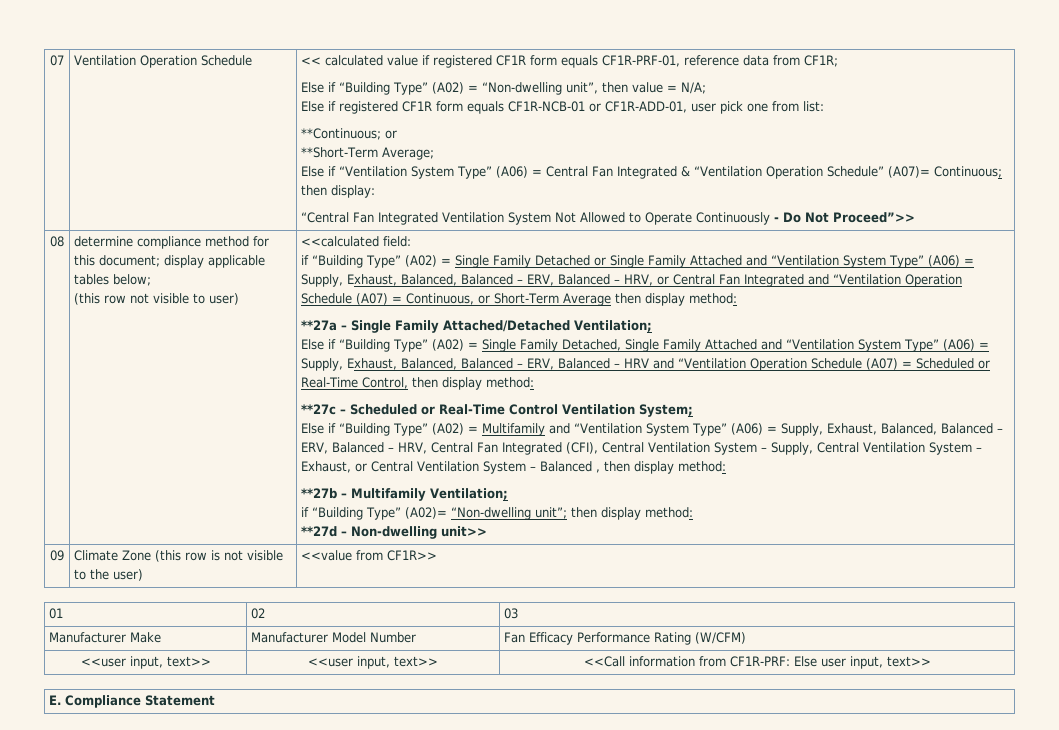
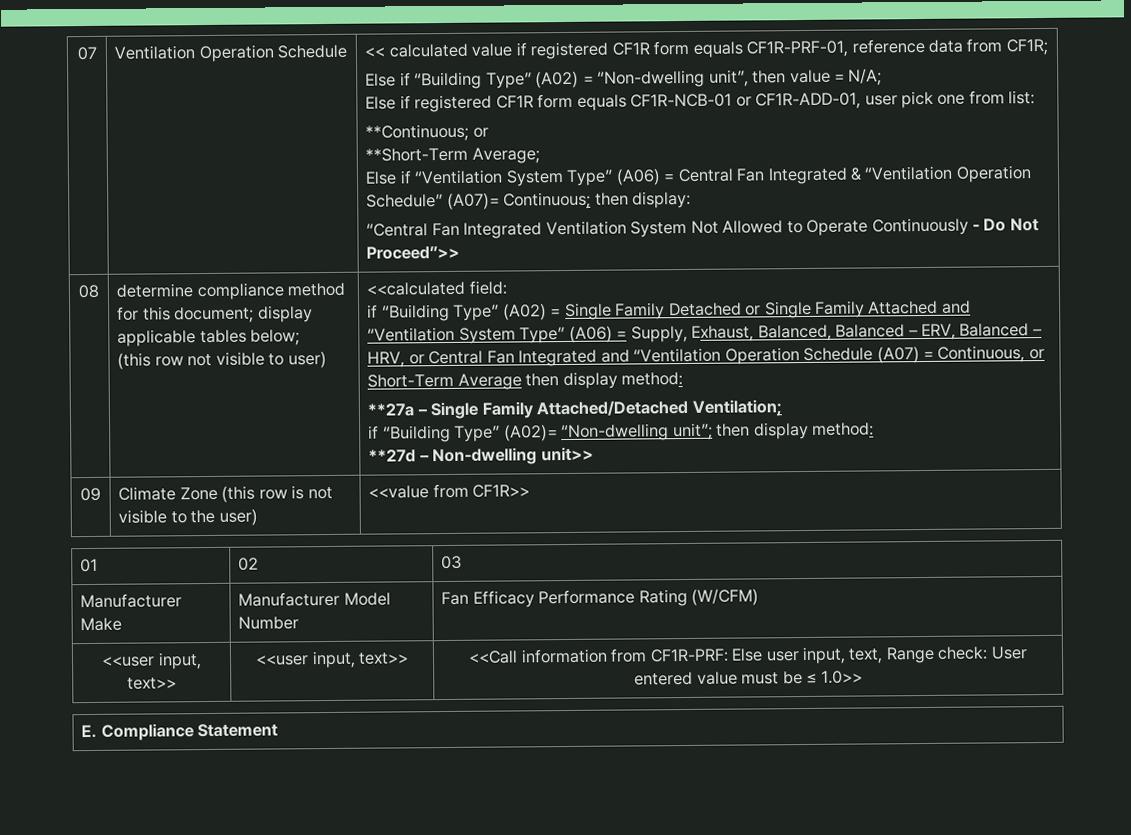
[301,339,990,352] [301,358,991,371] [301,377,535,390] [301,404,694,417] [301,423,1004,436] [301,442,983,455] [301,461,727,474] [301,488,509,501] // Else if “Building Type” (A02) = Single Family Detached, Single Family Attached and “Ventilation System Type” (A06) = Supply, Exhaust, Balanced, Balanced – ERV, Balanced – HRV and “Ventilation Operation Schedule (A07) = Scheduled or Real-Time Control, then display method: // **27c – Scheduled or Real-Time Control Ventilation System; // Else if “Building Type” (A02) = Multifamily and “Ventilation System Type” (A06) = Supply, Exhaust, Balanced, Balanced – ERV, Balanced – HRV, Central Fan Integrated (CFI), Central Ventilation System – Supply, Central Ventilation System – Exhaust, or Central Ventilation System – Balanced , then display method: // **27b – Multifamily Ventilation; -> (782, 408) none
[886,656,931,667] text>> -> [848,646,1028,664] [634,670,863,686] text, Range check: User entered value must be ≤ 1.0>>

